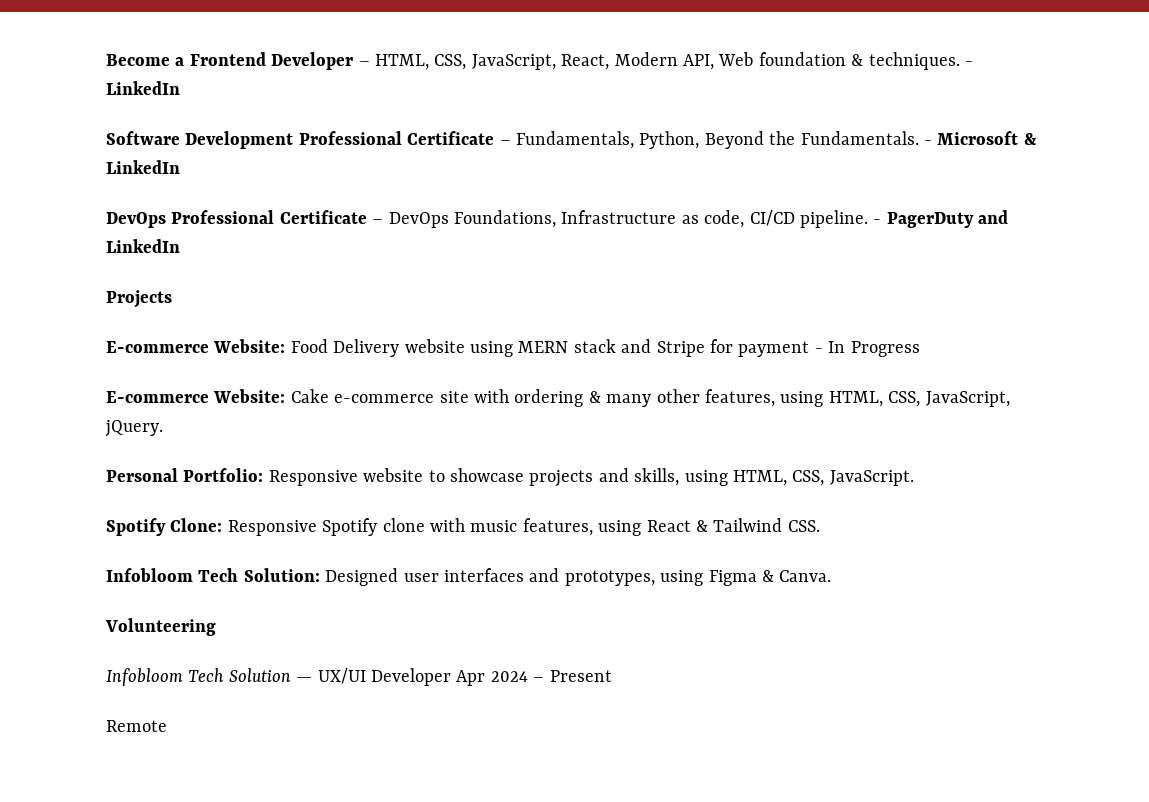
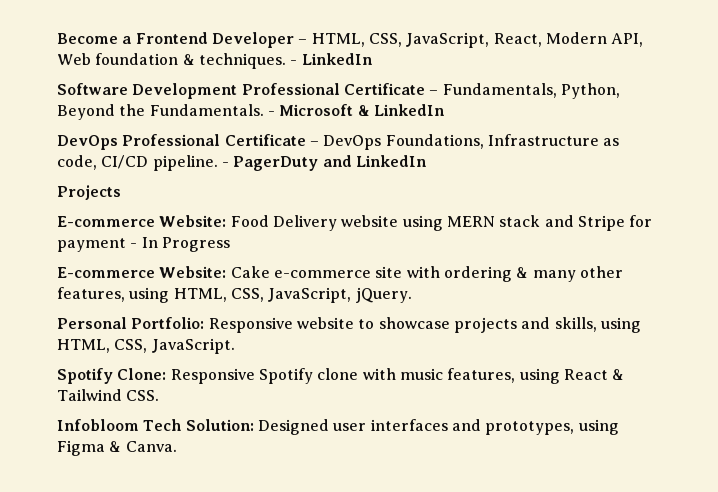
[105,618,216,636] [106,668,612,686] [106,720,167,732] // Volunteering // Infobloom Tech Solution — UX/UI Developer Apr 2024 – Present // Remote -> (177, 446) none

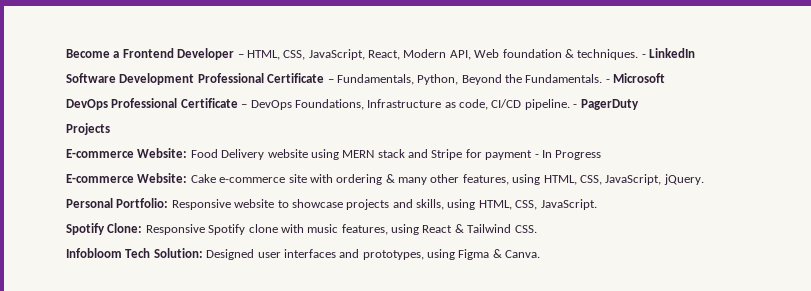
[357,104,445,116] & LinkedIn -> (666, 78) none
[322,155,427,167] and LinkedIn -> (639, 104) none

